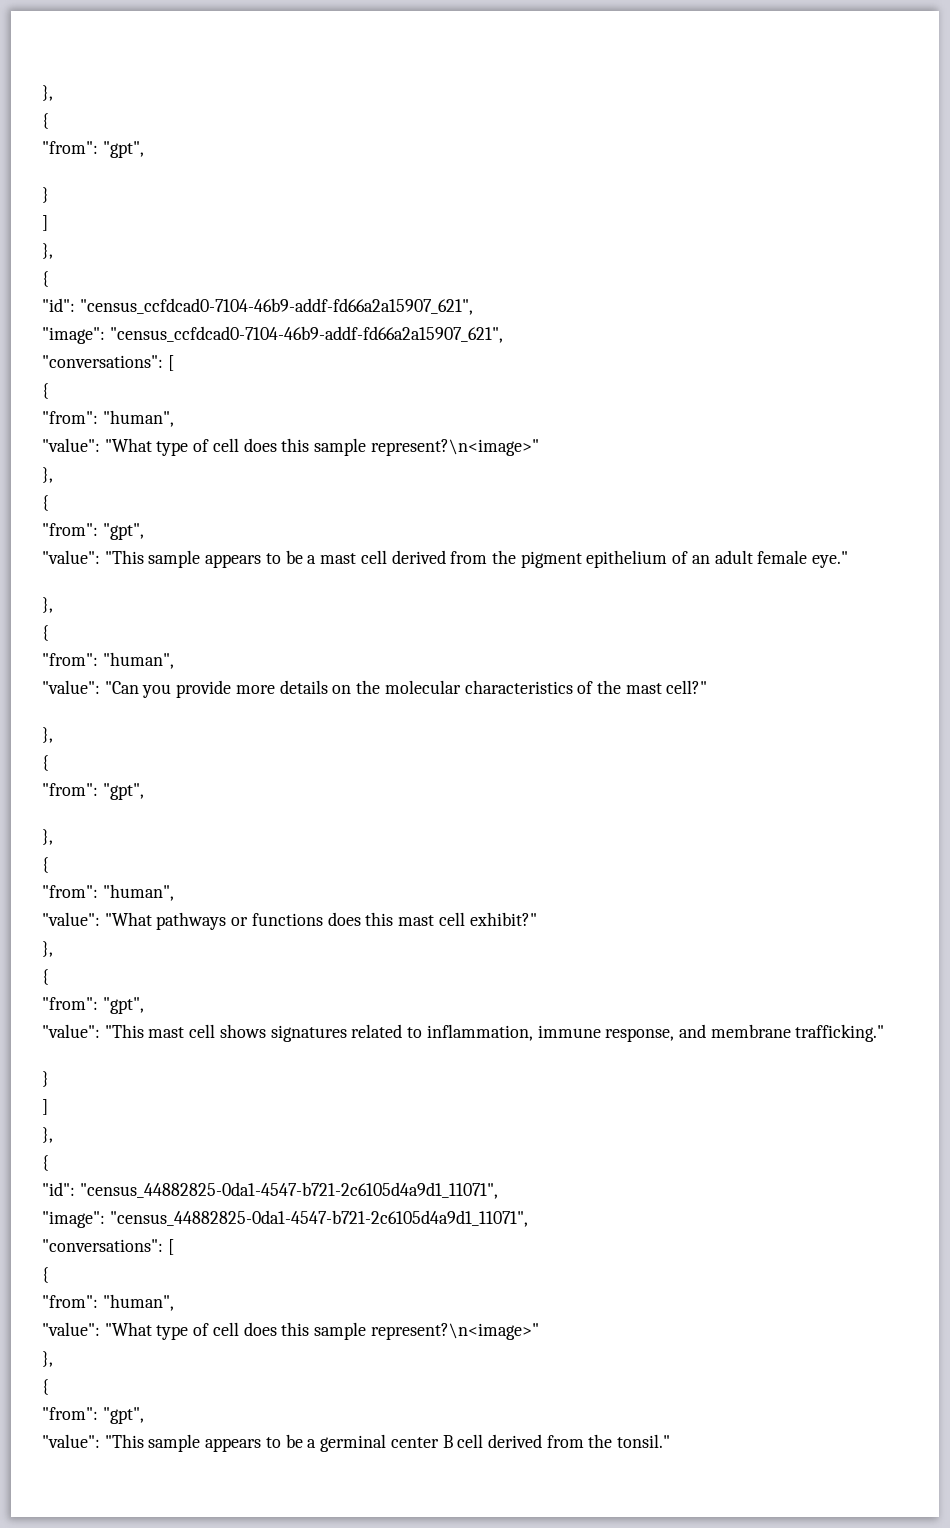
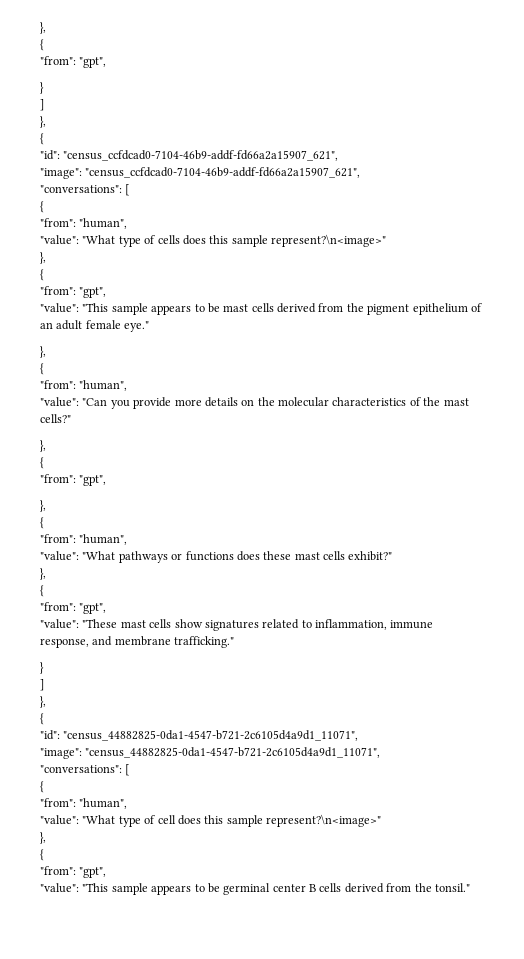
[212,438,239,452] cell -> [157,235,180,244] cells
[307,550,387,564] a mast cell -> [223,303,274,312] mast cells
[666,680,708,694] cell?" -> [40,414,71,423] cells?"
[365,912,465,926] this mast cell -> [263,551,345,560] these mast cells
[104,1024,266,1038] "This mast cell shows -> [82,619,203,628] "These mast cells show
[307,1439,317,1448] a -> (220, 888) none
[457,1434,484,1448] cell -> [319,883,342,892] cells

